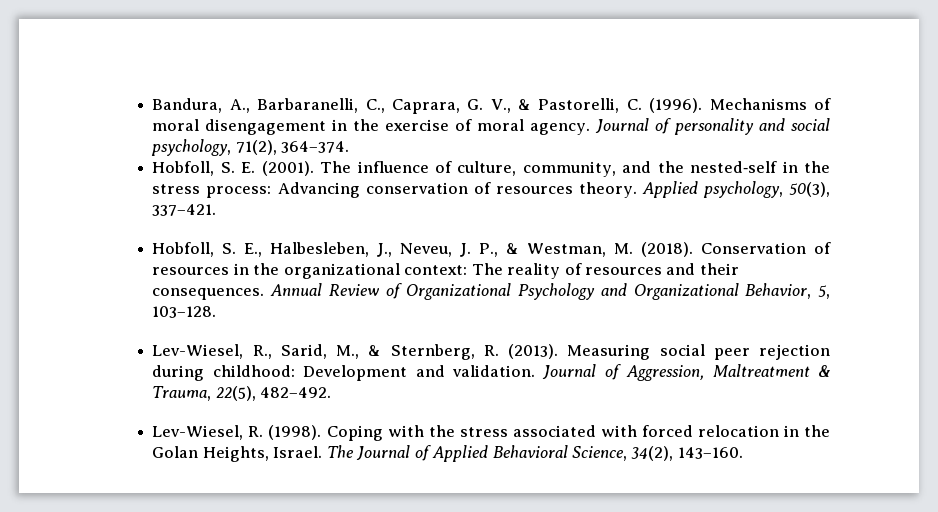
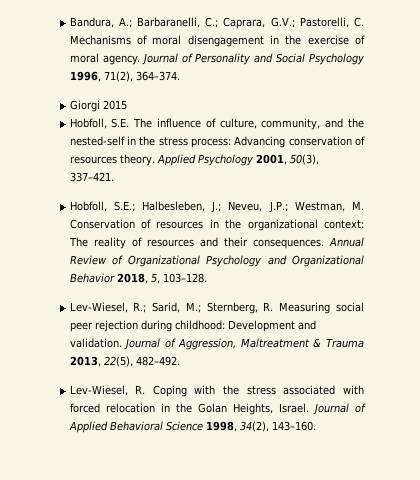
[229,98,532,114] A., Barbaranelli, C., Caprara, G. V., & -> [118,17,295,29] A.; Barbaranelli, C.; Caprara, G.V.;
[649,98,703,113] (1996). -> (364, 22) none
[674,118,830,135] [151,139,232,156] personality and social psychology, -> [195,53,364,65] [69,71,101,82] Personality and Social Psychology 1996,
[152,161,314,176] // Hobfoll, S. E. (2001). -> [69,100,127,112] [69,118,130,129] // Giorgi 2015 // Hobfoll, S.E.
[702,181,783,198] psychology, -> [197,154,287,166] Psychology 2001,
[222,242,520,257] S. E., Halbesleben, J., Neveu, J. P., & -> [113,201,288,213] S.E.; Halbesleben, J.; Neveu, J.P.;
[641,242,694,257] (2018). -> (364, 205) none
[745,283,812,299] Behavior, -> [69,273,148,284] Behavior 2018,
[252,344,382,359] R., Sarid, M., & -> [133,302,201,313] R.; Sarid, M.;
[508,344,559,359] (2013). -> (274, 306) none
[152,386,212,401] Trauma, -> [326,338,364,348] [69,356,101,367] Trauma 2013,
[268,425,322,440] (1998). -> (146, 389) none
[326,445,354,458] The -> (309, 408) none
[571,446,627,461] Science, -> [165,421,237,432] Science 1998,

